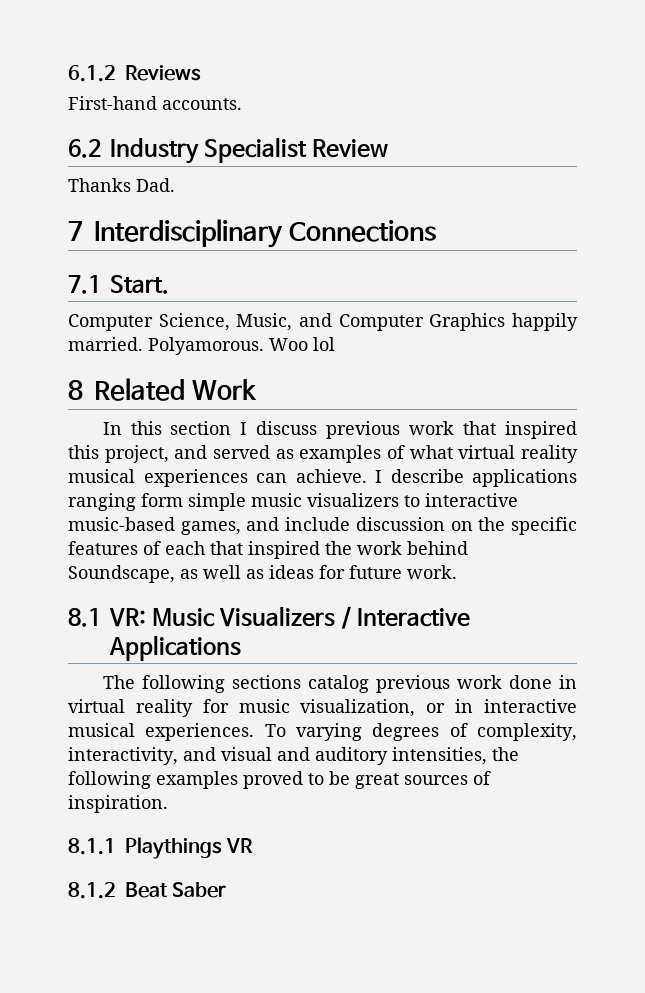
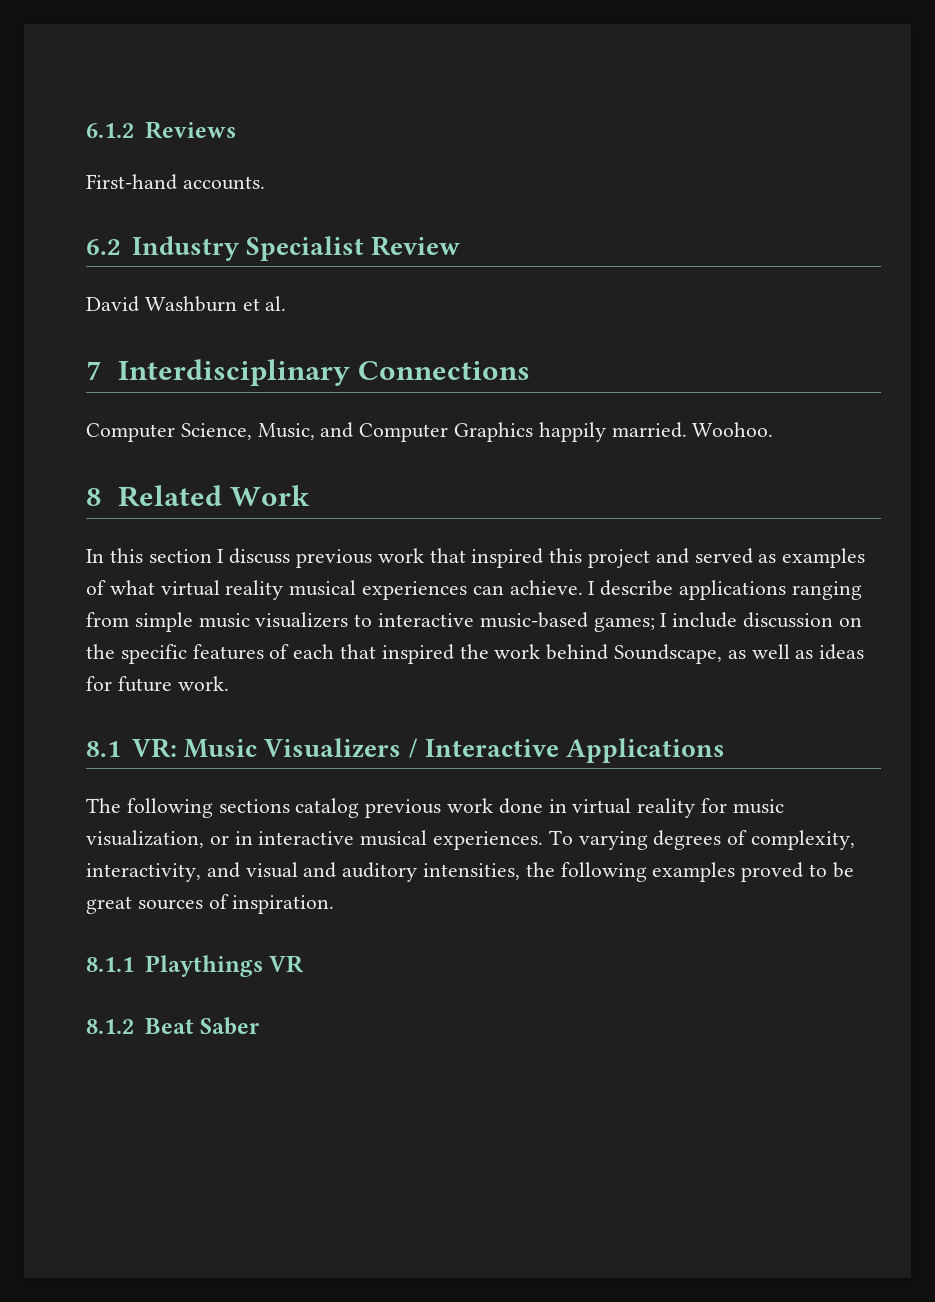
[68,178,175,192] Thanks Dad. -> [86,296,287,312] David Washburn et al.
[68,275,169,294] // 7.1 Start. -> (530, 370) none
[148,337,335,355] Polyamorous. Woo lol -> [692,422,774,437] Woohoo.
[104,445,169,463] project, -> [588,549,651,568] project
[141,493,183,507] form -> [86,612,129,627] from
[180,517,280,535] games, and -> [593,613,668,632] games; I

